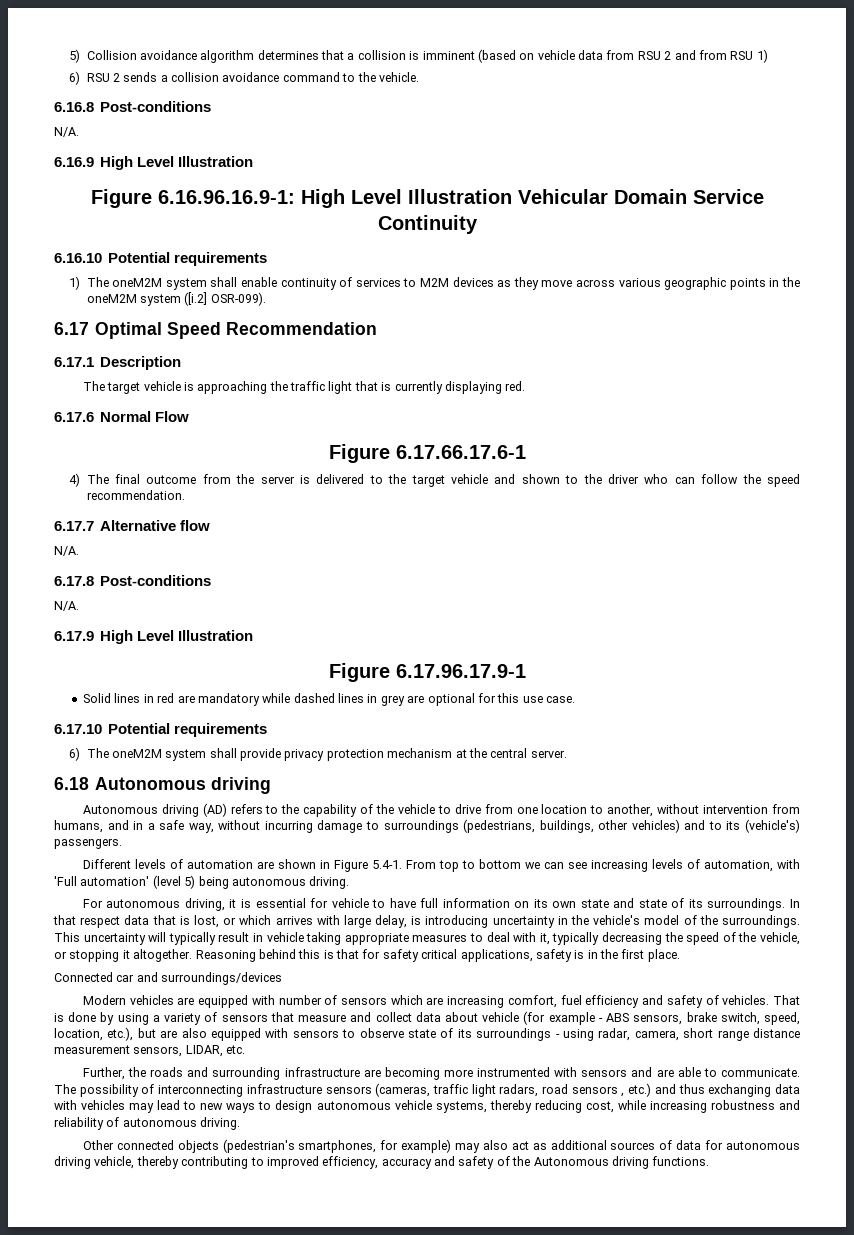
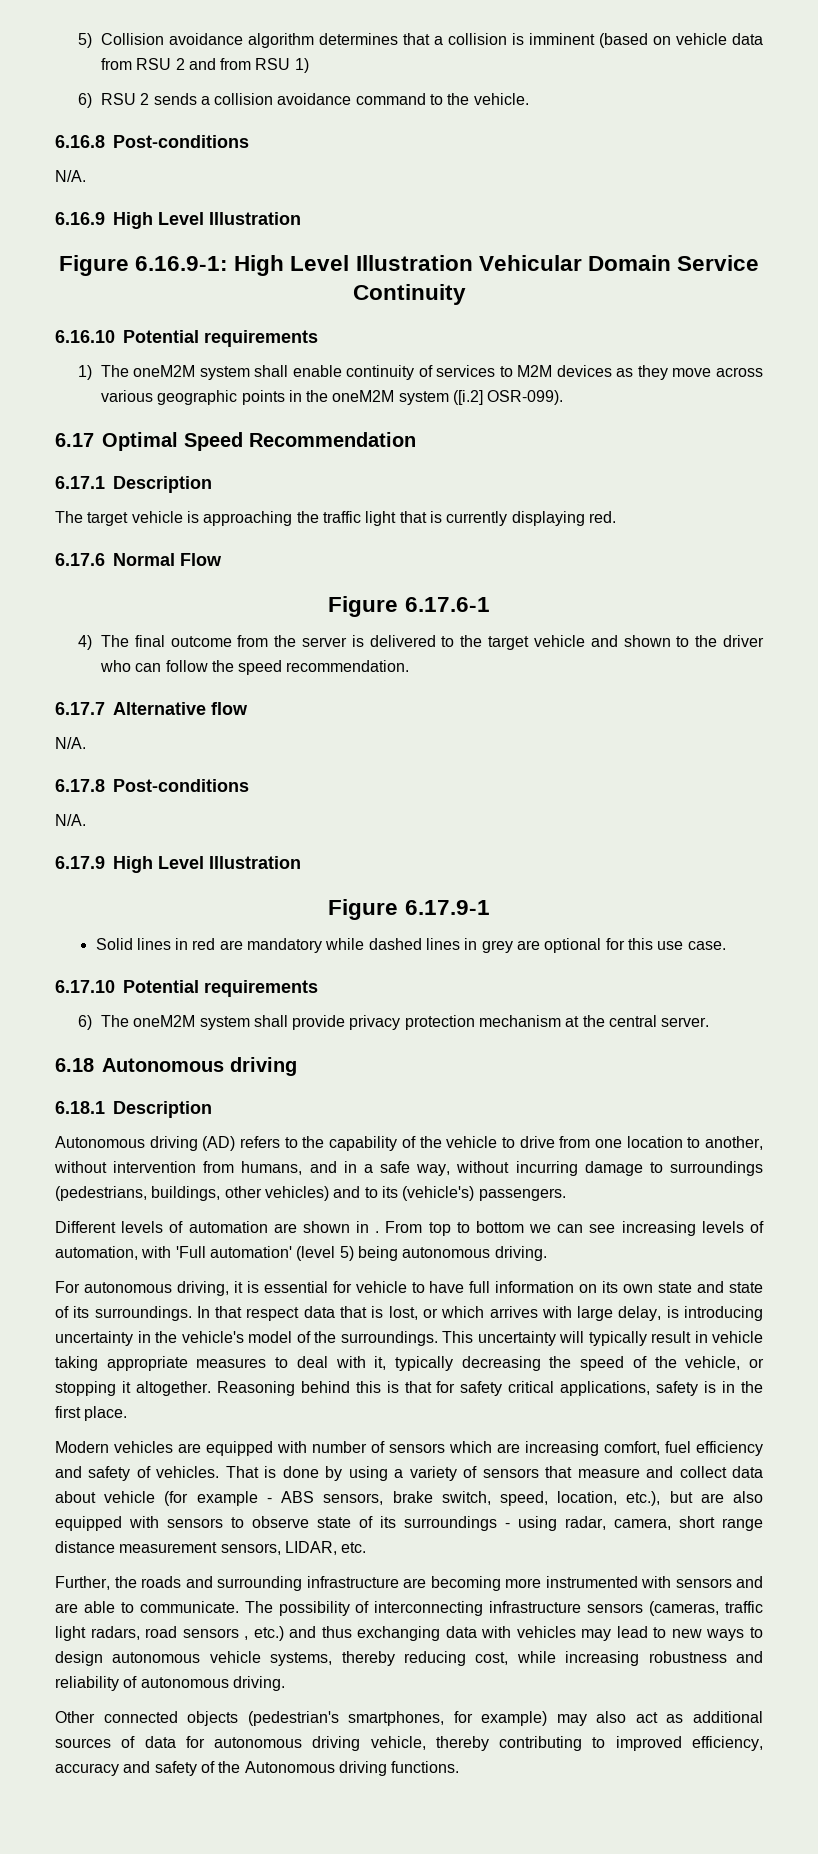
[157,190,295,204] 6.16.96.16.9-1: -> [135,256,229,271] 6.16.9-1:
[395,445,526,459] 6.17.66.17.6-1 -> [404,597,490,612] 6.17.6-1
[395,664,526,678] 6.17.96.17.9-1 -> [404,900,490,915] 6.17.9-1
(272, 785) none -> [55,1101,212,1118] // 6.18.1 Description
[333,860,402,872] Figure 5.4-1. -> [375,1231,380,1233] .
[54,972,283,985] // Connected car and surroundings/devices -> (128, 1413) none

